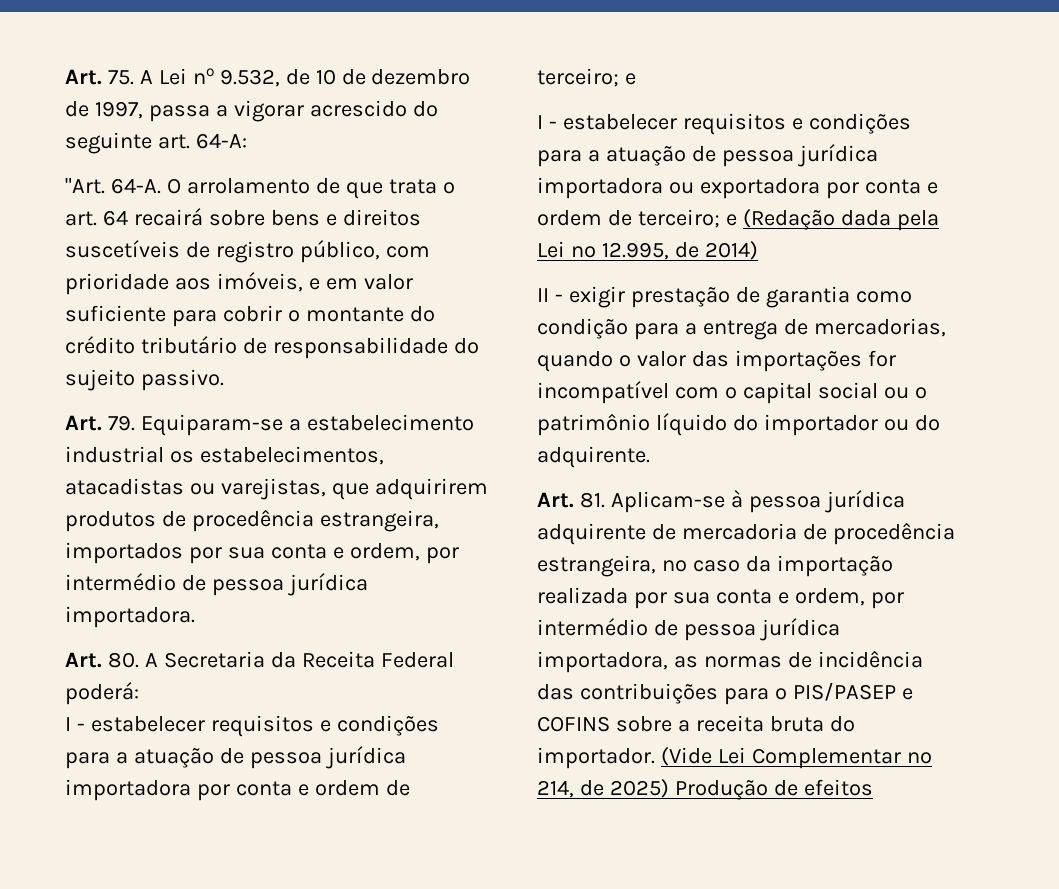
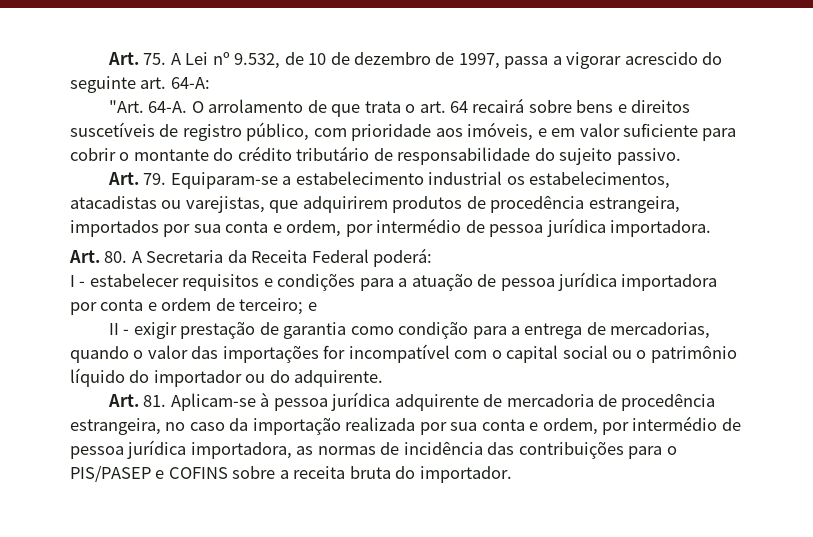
[192,68,214,84] no -> [212,52,230,65] nº
[537,113,911,135] [537,144,878,167] [537,177,938,199] [537,209,939,231] [537,241,758,260] // I - estabelecer requisitos e condições para a atuação de pessoa jurídica importadora ou exportadora por conta e ordem de terceiro; e (Redação dada pela Lei nº 12.995, de 2014) -> (317, 306) none
[660,747,932,769] [537,779,873,800] (Vide Lei Complementar nº 214, de 2025) Produção de efeitos -> (512, 474) none

